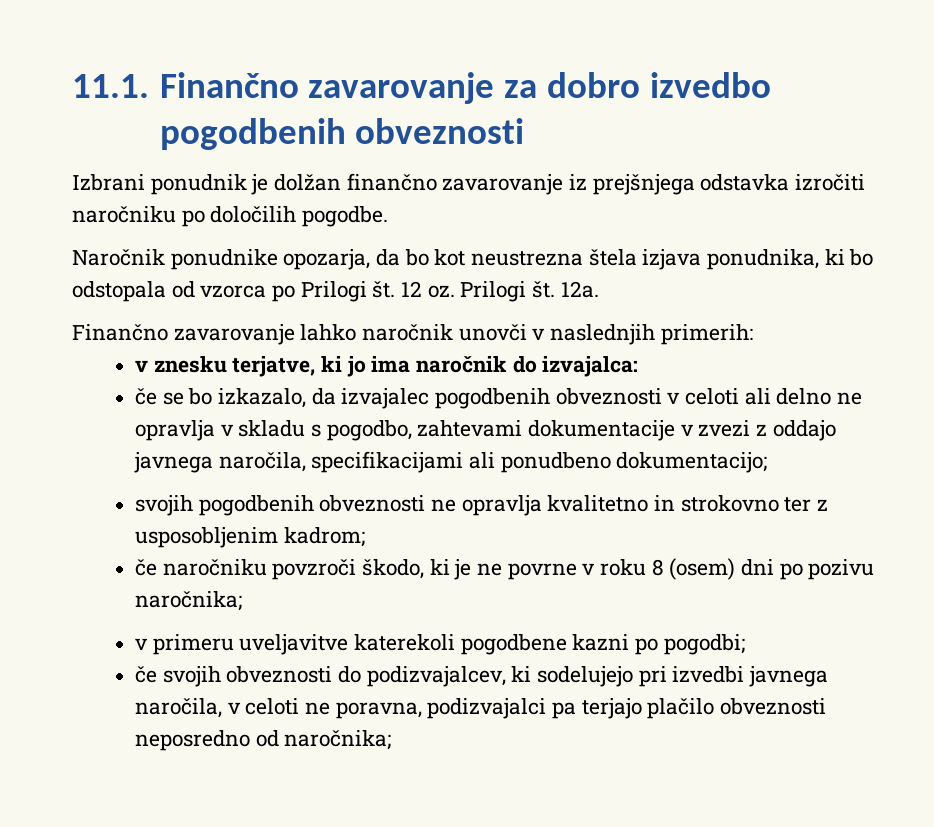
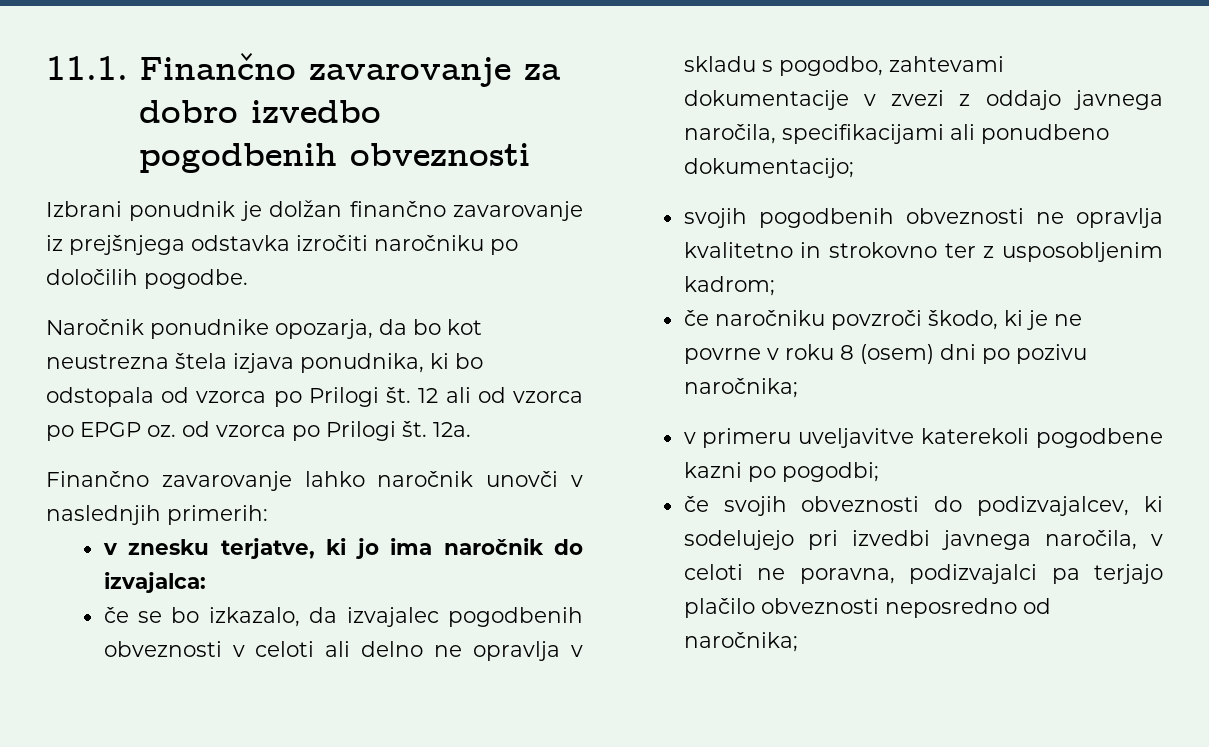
[427,285,455,298] oz. -> [445,387,583,403] [46,421,320,441] ali od vzorca po EPGP oz. od vzorca po

